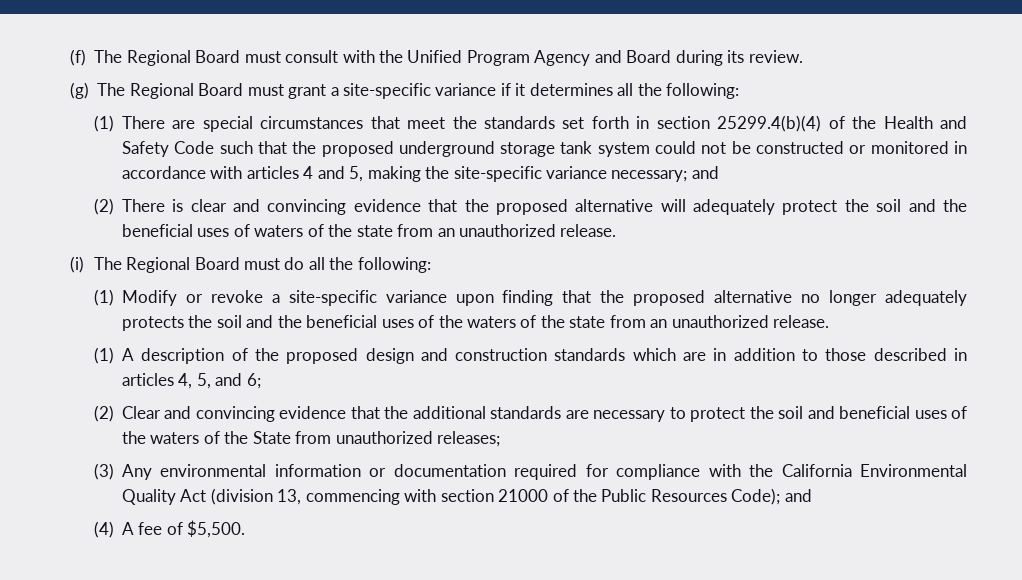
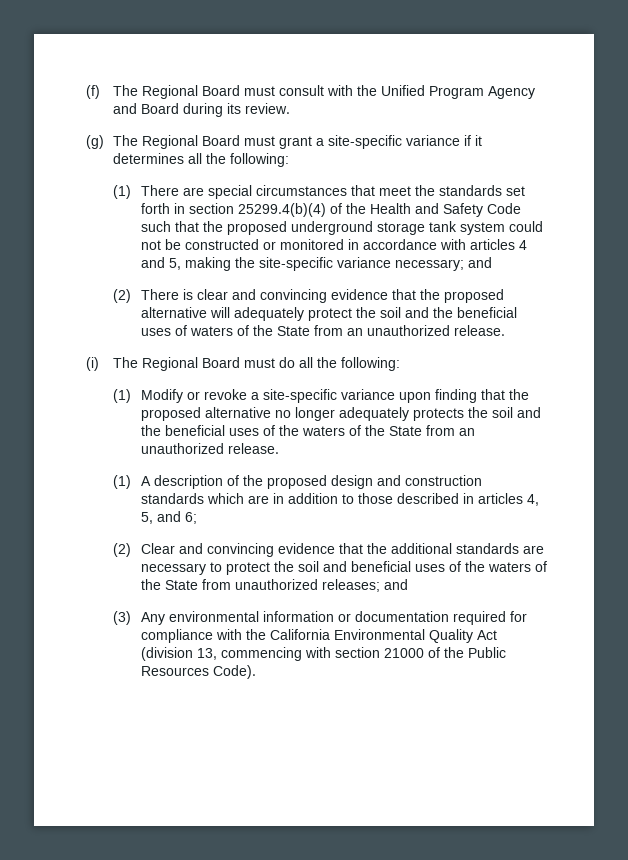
[356,225,393,237] state -> [276,326,310,336] State
[569,316,606,328] state -> [388,426,422,436] State
(501, 439) none -> [383,579,408,590] and
[731,488,812,505] [93,520,246,538] Code); and // (4) A fee of $5,500. -> [212,665,256,679] Code).

